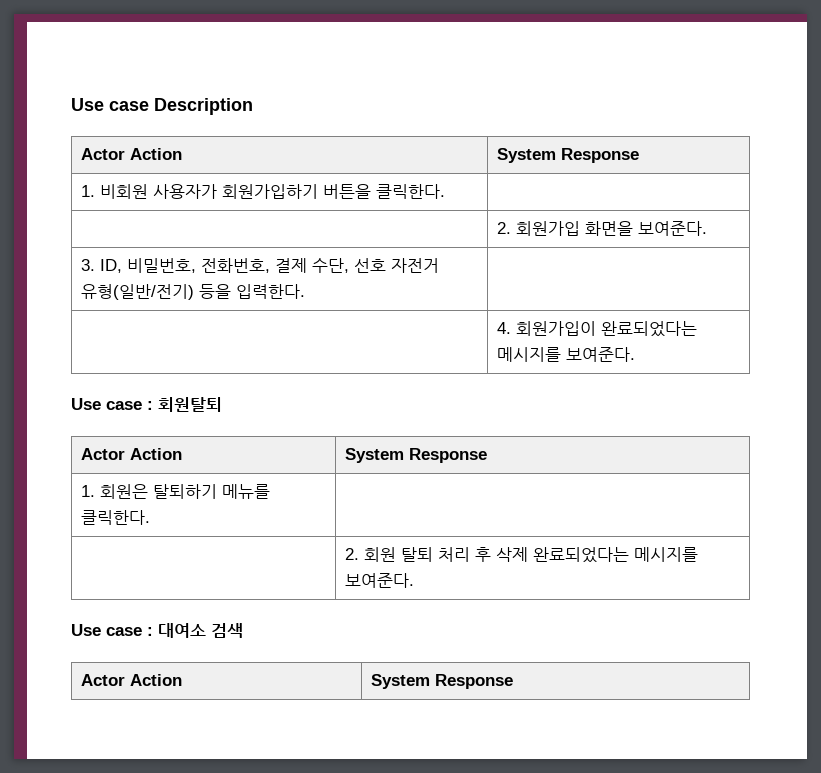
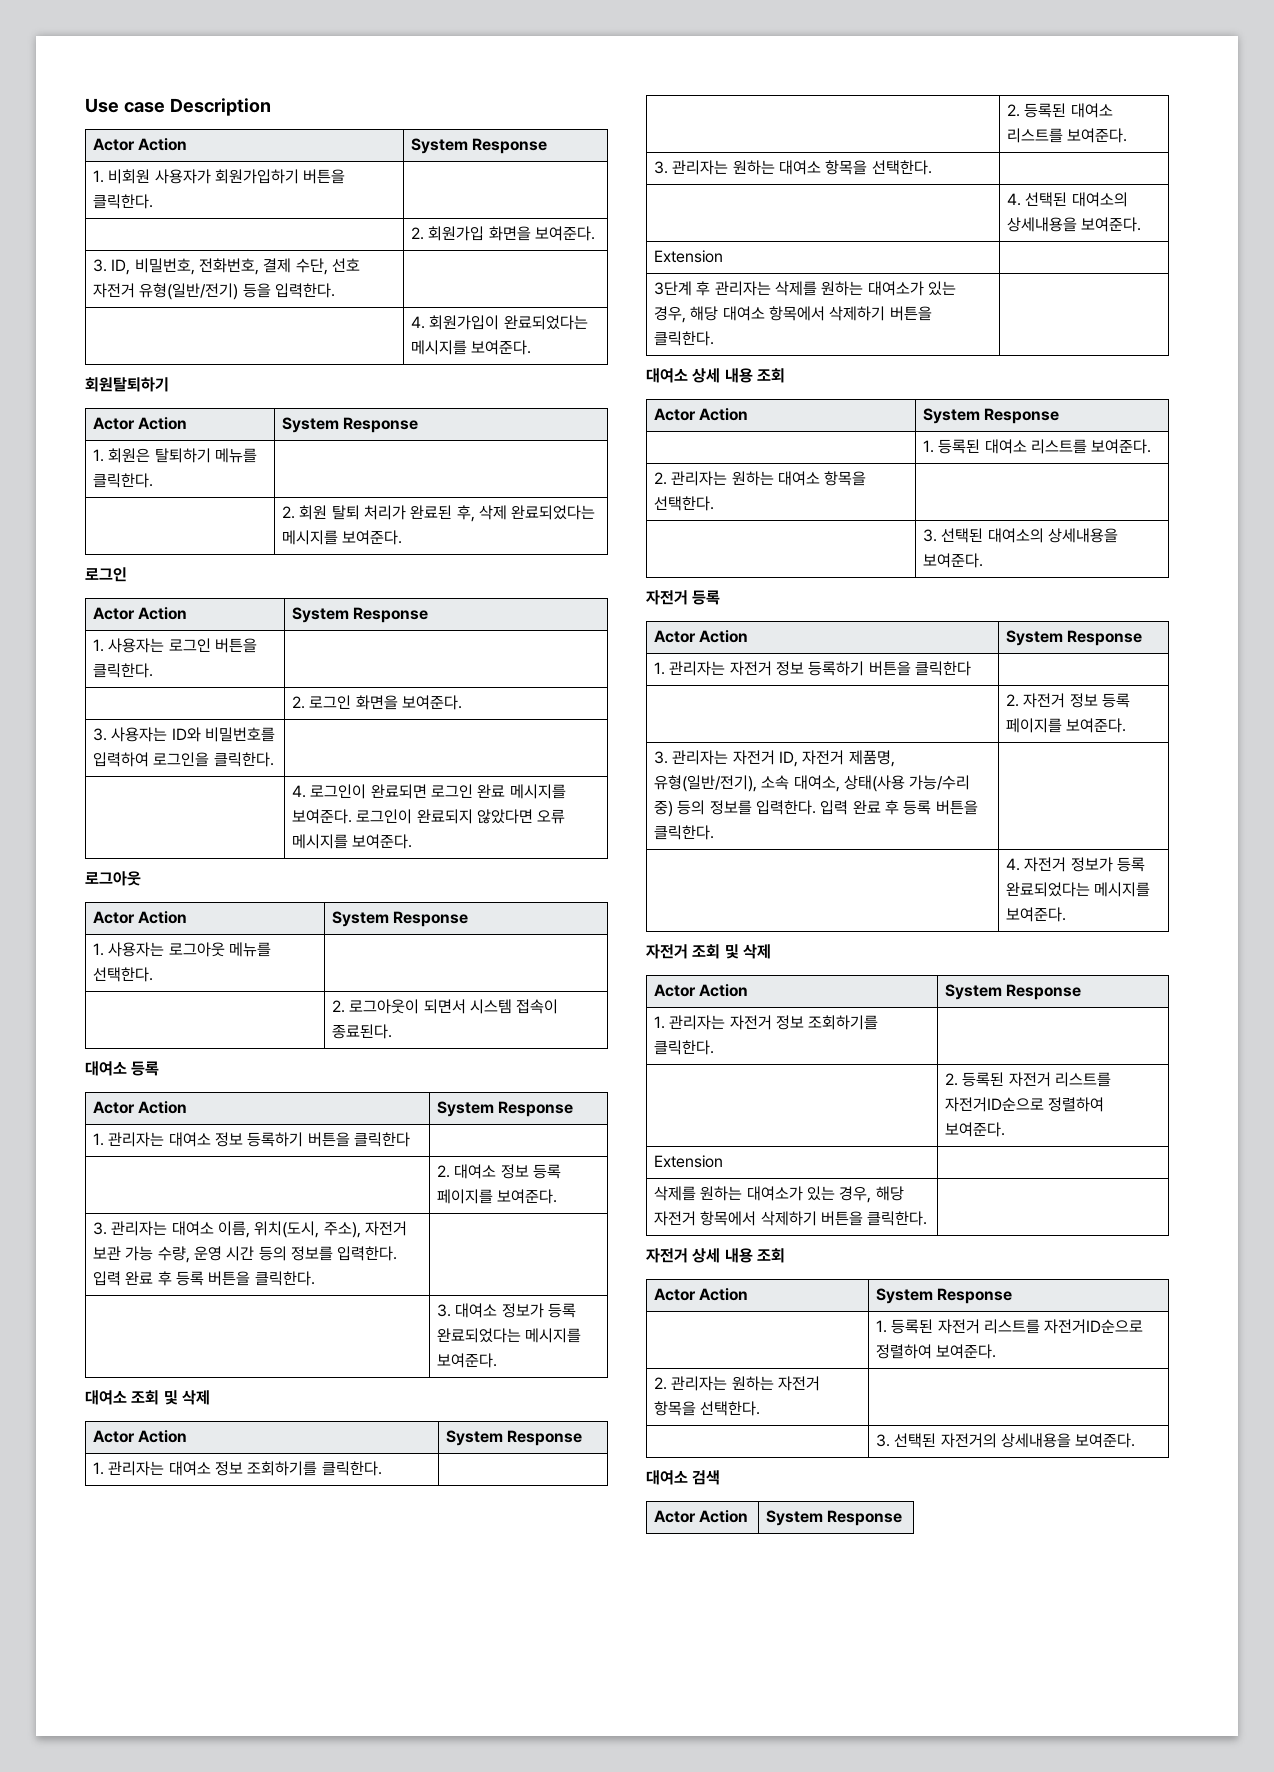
[71,397,222,412] Use case : 회원탈퇴 -> [85,377,169,392] 회원탈퇴하기
[438,547,492,562] 처리 후 -> [364,505,475,522] 처리가 완료된 후,
[71,624,153,636] Use case : -> [85,567,127,582] [93,607,188,620] [292,607,429,623] [93,638,258,653] [93,663,154,678] [292,695,463,710] [93,727,276,742] [93,752,274,767] [292,784,566,799] [292,809,566,824] [292,834,413,849] [85,871,141,886] [93,911,188,924] [332,911,469,927] [93,942,272,957] [93,967,154,982] [332,999,559,1014] [332,1024,393,1039] [85,1061,160,1076] [93,1101,188,1114] [437,1101,574,1117] [93,1132,411,1147] [437,1164,562,1179] [437,1189,558,1204] [93,1221,408,1238] [93,1246,398,1263] [93,1271,315,1286] [437,1303,577,1318] [437,1328,582,1343] [437,1353,498,1368] [85,1390,210,1405] [93,1430,188,1443] [446,1430,583,1446] [93,1461,382,1476] [1007,103,1113,118] [1007,128,1128,143] [654,160,932,175] [1007,192,1128,207] [1007,217,1142,232] [654,250,724,263] [654,281,957,296] [654,306,932,323] [654,331,715,346] [646,368,785,383] [654,408,749,421] [923,408,1060,424] [923,439,1152,454] [654,471,867,486] [654,496,715,511] [923,528,1119,543] [923,553,984,568] [646,590,721,605] [654,630,749,643] [1006,630,1143,646] [654,661,972,676] [1006,693,1131,708] [1006,718,1127,733] [654,750,895,767] [654,775,971,792] [654,800,978,817] [654,825,715,840] [1006,857,1146,872] [1006,882,1151,897] [1006,907,1067,922] [646,944,771,959] [654,984,749,997] [945,984,1082,1000] [654,1015,879,1030] [654,1040,715,1055] [945,1072,1112,1087] [945,1097,1105,1112] [945,1122,1006,1137] [654,1155,724,1168] [654,1186,904,1203] [654,1211,928,1226] [646,1248,785,1263] [654,1288,749,1301] [876,1288,1013,1304] [876,1319,1144,1334] [876,1344,997,1359] [654,1376,821,1391] [654,1401,761,1416] [876,1433,1136,1448] 로그인 // Actor Action | System Response // 1. 사용자는 로그인 버튼을 클릭한다. | // | 2. 로그인 화면을 보여준다. // 3. 사용자는 ID와 비밀번호를 입력하여 로그인을 클릭한다. | // | 4. 로그인이 완료되면 로그인 완료 메시지를 보여준다. 로그인이 완료되지 않았다면 오류 메시지를 보여준다. // 로그아웃 // Actor Action | System Response // 1. 사용자는 로그아웃 메뉴를 선택한다. | // | 2. 로그아웃이 되면서 시스템 접속이 종료된다. // 대여소 등록 // Actor Action | System Response // 1. 관리자는 대여소 정보 등록하기 버튼을 클릭한다 | // | 2. 대여소 정보 등록 페이지를 보여준다. // 3. 관리자는 대여소 이름, 위치(도시, 주소), 자전거 보관 가능 수량, 운영 시간 등의 정보를 입력한다. 입력 완료 후 등록 버튼을 클릭한다. | // | 3. 대여소 정보가 등록 완료되었다는 메시지를 보여준다. // 대여소 조회 및 삭제 // Actor Action | System Response // 1. 관리자는 대여소 정보 조회하기를 클릭한다. | // | 2. 등록된 대여소 리스트를 보여준다. // 3. 관리자는 원하는 대여소 항목을 선택한다. | // | 4. 선택된 대여소의 상세내용을 보여준다. // Extension | // 3단계 후 관리자는 삭제를 원하는 대여소가 있는 경우, 해당 대여소 항목에서 삭제하기 버튼을 클릭한다. | // 대여소 상세 내용 조회 // Actor Action | System Response // | 1. 등록된 대여소 리스트를 보여준다. // 2. 관리자는 원하는 대여소 항목을 선택한다. | // | 3. 선택된 대여소의 상세내용을 보여준다. // 자전거 등록 // Actor Action | System Response // 1. 관리자는 자전거 정보 등록하기 버튼을 클릭한다 | // | 2. 자전거 정보 등록 페이지를 보여준다. // 3. 관리자는 자전거 ID, 자전거 제품명, 유형(일반/전기), 소속 대여소, 상태(사용 가능/수리 중) 등의 정보를 입력한다. 입력 완료 후 등록 버튼을 클릭한다. | // | 4. 자전거 정보가 등록 완료되었다는 메시지를 보여준다. // 자전거 조회 및 삭제 // Actor Action | System Response // 1. 관리자는 자전거 정보 조회하기를 클릭한다. | // | 2. 등록된 자전거 리스트를 자전거ID순으로 정렬하여 보여준다. // Extension | // 삭제를 원하는 대여소가 있는 경우, 해당 자전거 항목에서 삭제하기 버튼을 클릭한다. | // 자전거 상세 내용 조회 // Actor Action | System Response // | 1. 등록된 자전거 리스트를 자전거ID순으로 정렬하여 보여준다. // 2. 관리자는 원하는 자전거 항목을 선택한다. | // | 3. 선택된 자전거의 상세내용을 보여준다. //

